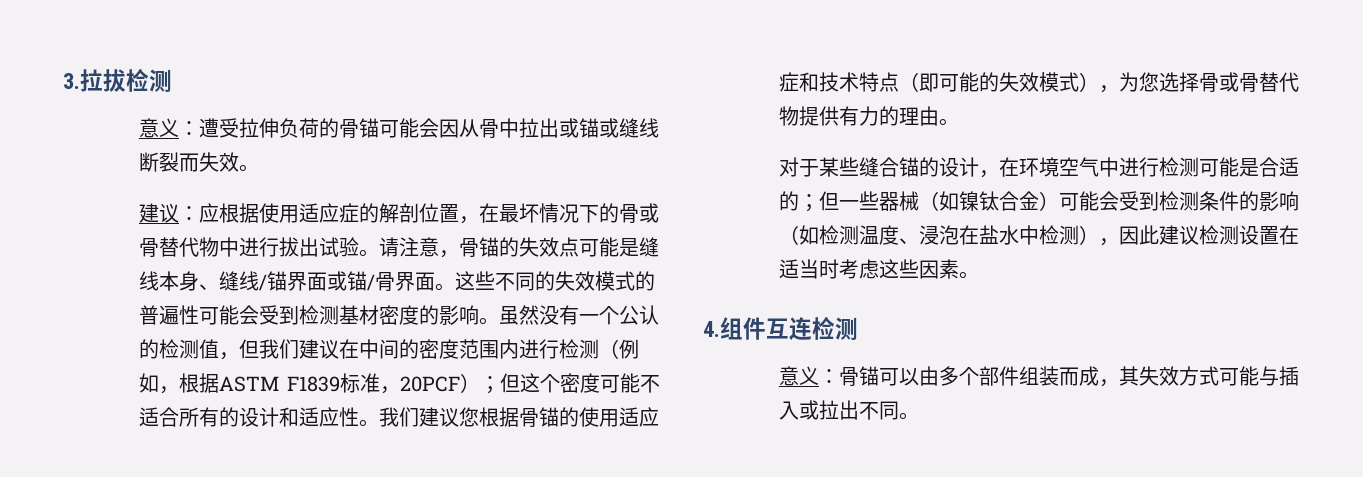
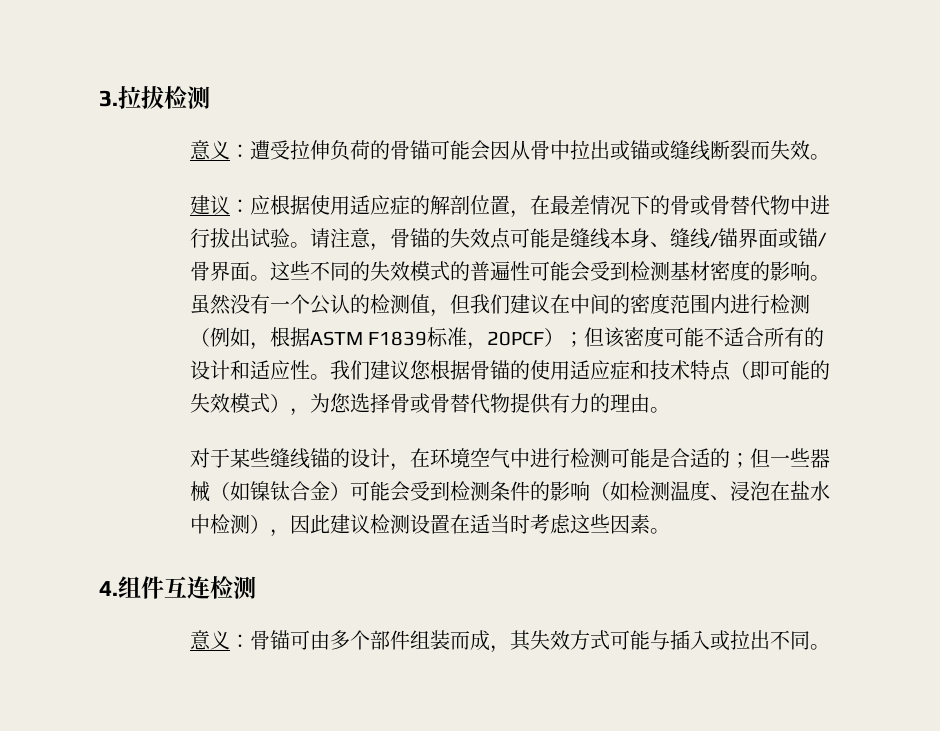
[519,203,540,223] 坏 -> [569,195,590,215] 差
[520,373,560,393] 这个 -> [604,327,626,348] 该
[879,157,900,177] 合 -> [289,448,310,469] 线
[899,368,920,386] 以 -> (310, 640) none

